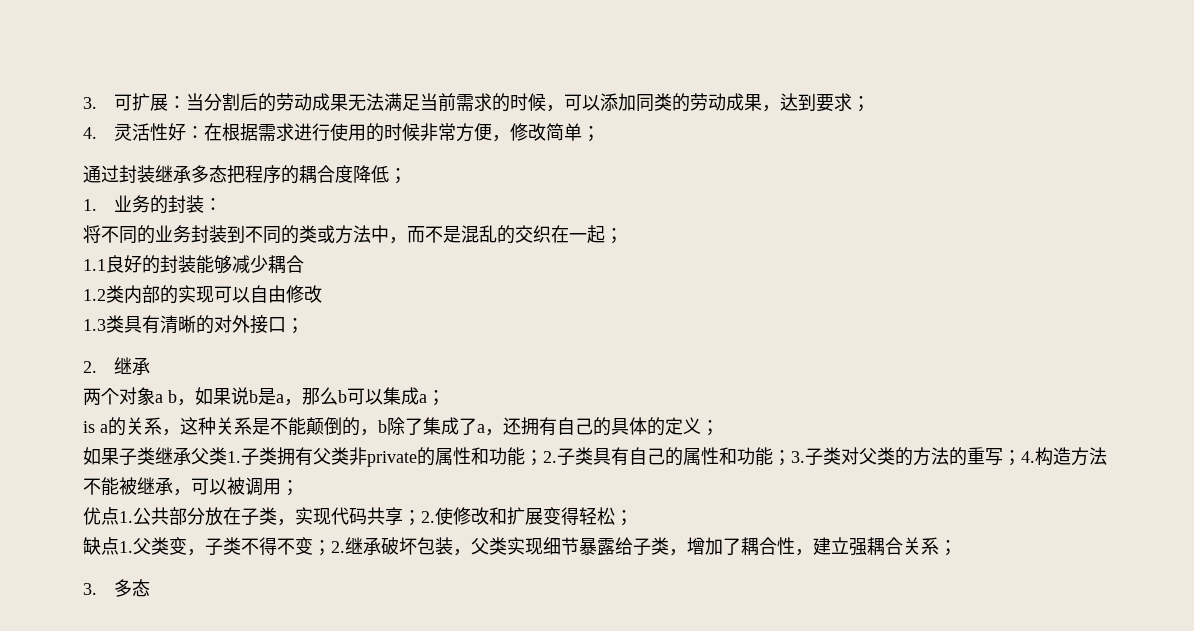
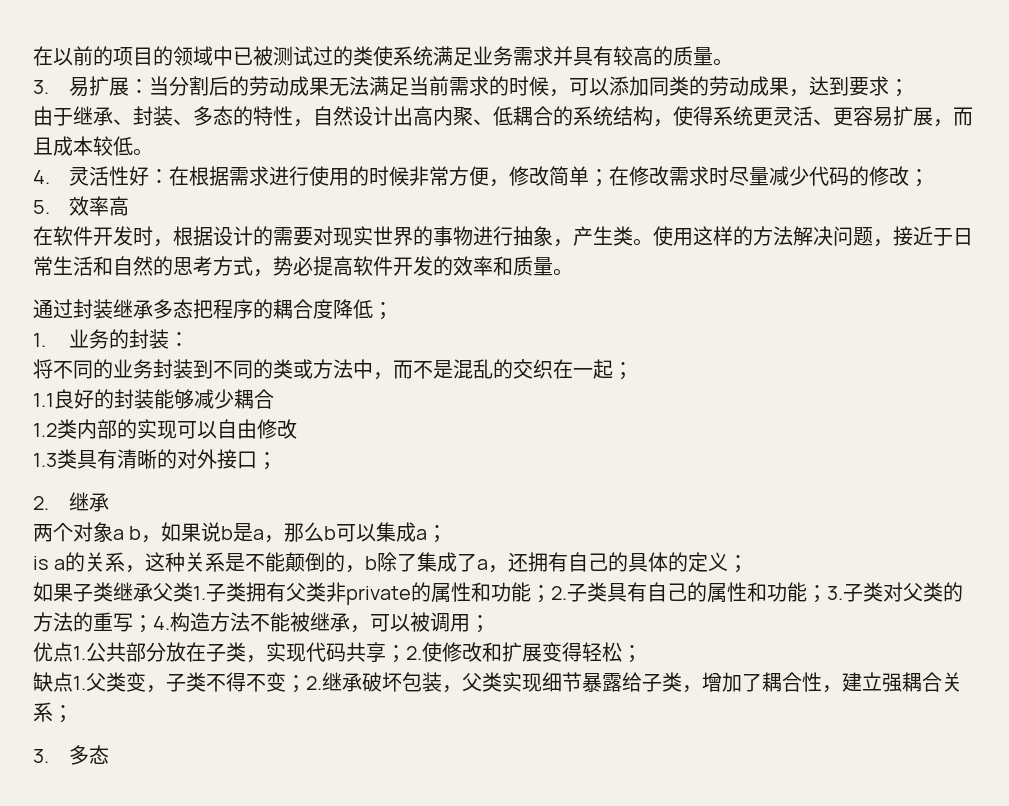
[83,94,132,111] 3.可 -> [33,46,733,66] [33,77,90,97] 在以前的项目的领域中已被测试过的类使系统满足业务需求并具有较高的质量。 // 3.易
(870, 104) none -> [33,106,973,127] [33,136,153,156] // 由于继承、封装、多态的特性，自然设计出高内聚、低耦合的系统结构，使得系统更灵活、更容易扩展，而且成本较低。
(600, 134) none -> [609,166,930,187] [33,196,130,216] [33,226,973,247] [33,256,573,277] 在修改需求时尽量减少代码的修改； // 5.效率高 // 在软件开发时，根据设计的需要对现实世界的事物进行抽象，产生类。使用这样的方法解决问题，接近于日常生活和自然的思考方式，势必提高软件开发的效率和质量。

